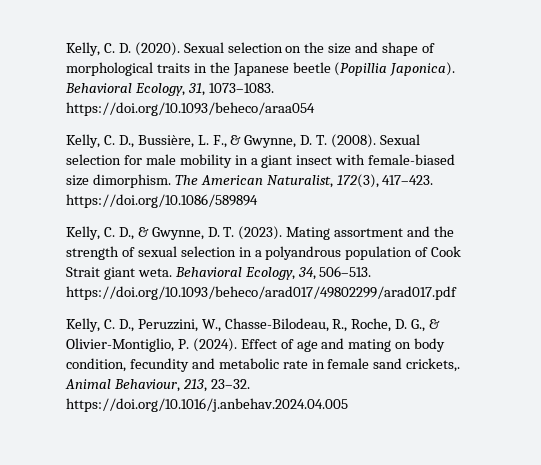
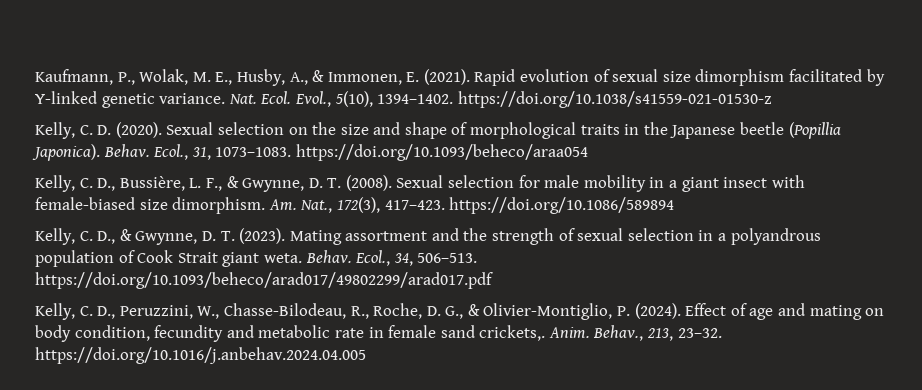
(66, 49) none -> [35,69,885,86] [35,91,772,108] Kaufmann, P., Wolak, M. E., Husby, A., & Immonen, E. (2021). Rapid evolution of sexual size dimorphism facilitated by Y-linked genetic variance. Nat. Ecol. Evol., 5(10), 1394–1402. https://doi.org/10.1038/s41559-021-01530-z //
[65,83,185,96] Behavioral Ecology, -> [103,144,189,160] Behav. Ecol.,
[174,175,333,188] The American Naturalist, -> [268,199,333,213] Am. Nat.,
[174,267,295,280] Behavioral Ecology, -> [305,250,391,266] Behav. Ecol.,
[65,379,180,392] Animal Behaviour, -> [548,325,644,341] Anim. Behav.,

